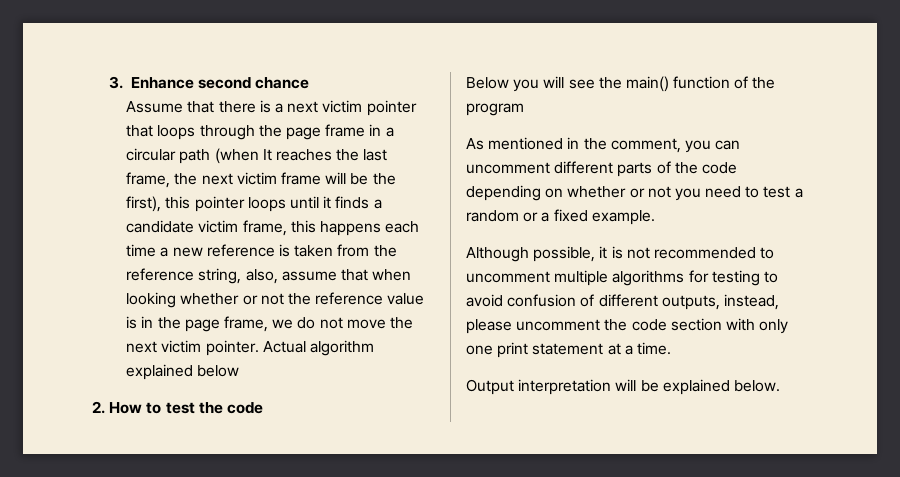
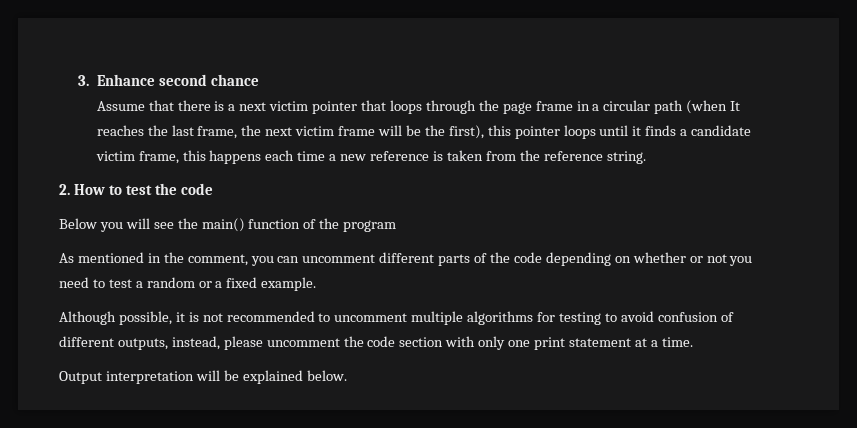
[198,268,412,284] [126,292,425,308] [126,316,413,332] [126,340,374,356] [126,364,240,380] string, also, assume that when looking whether or not the reference value is in the page frame, we do not move the next victim pointer. Actual algorithm explained below -> [606,151,646,164] string.

